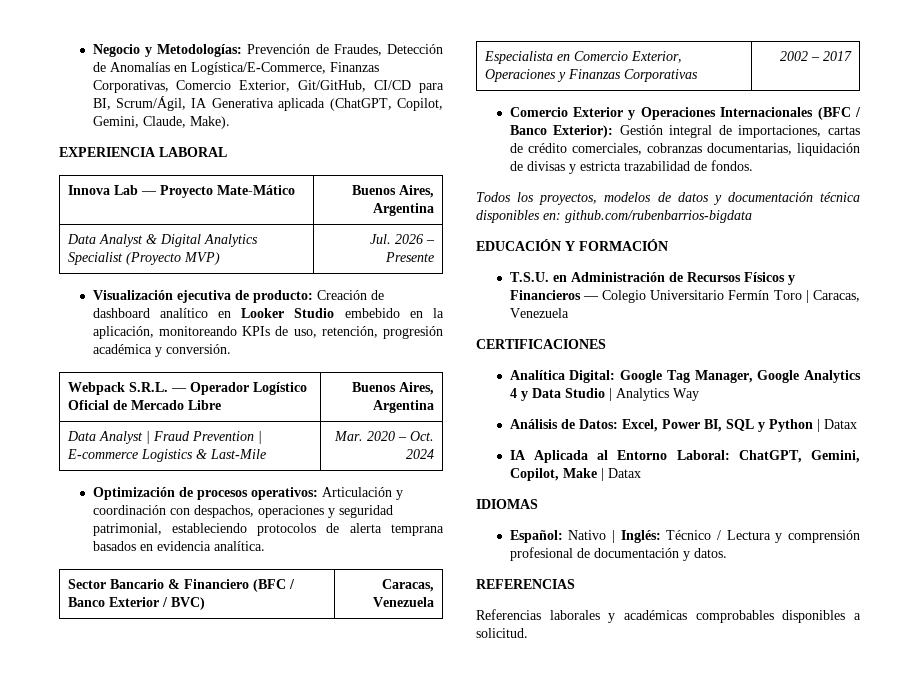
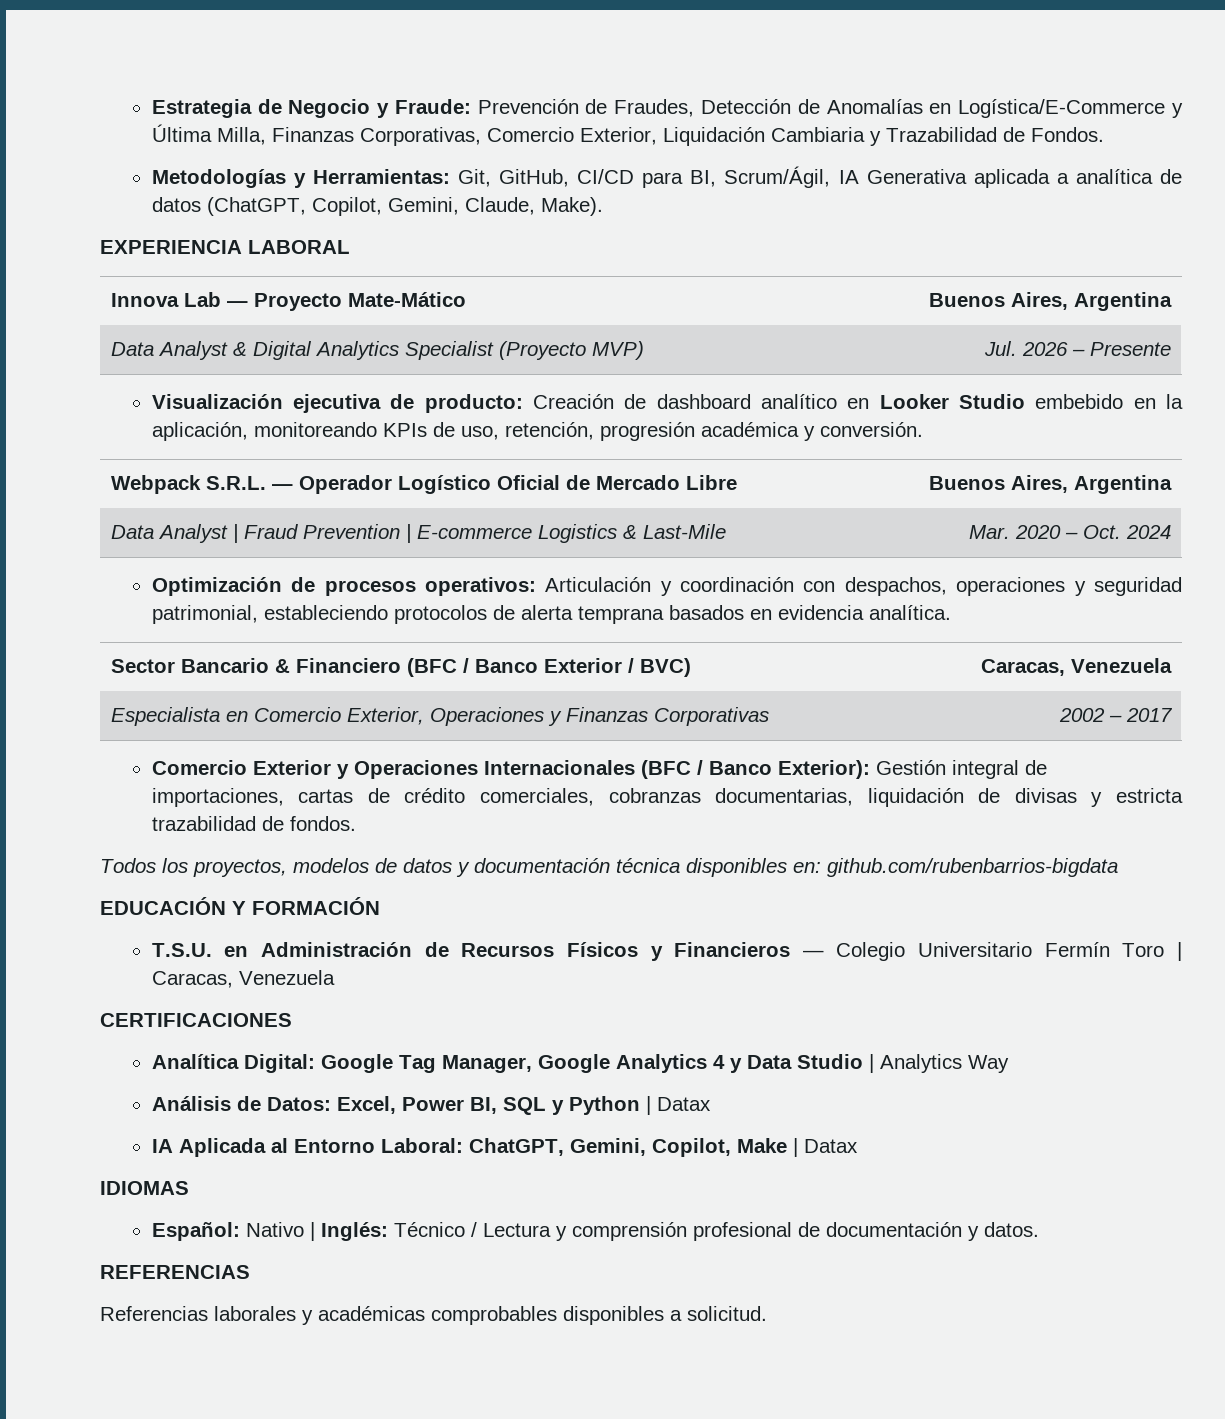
(92, 50) none -> [151,99,282,118] Estrategia de
[157,44,243,57] Metodologías: -> [394,99,471,114] Fraude:
[190,62,379,75] [92,80,367,93] Logística/E-Commerce, Finanzas Corporativas, Comercio Exterior, Git/GitHub, -> [958,99,1183,118] [151,124,1104,146] [151,169,570,188] Logística/E-Commerce y Última Milla, Finanzas Corporativas, Comercio Exterior, Liquidación Cambiaria y Trazabilidad de Fondos. // Metodologías y Herramientas: Git, GitHub,
(326, 104) none -> [1056,169,1182,184] [151,197,201,212] a analítica de datos

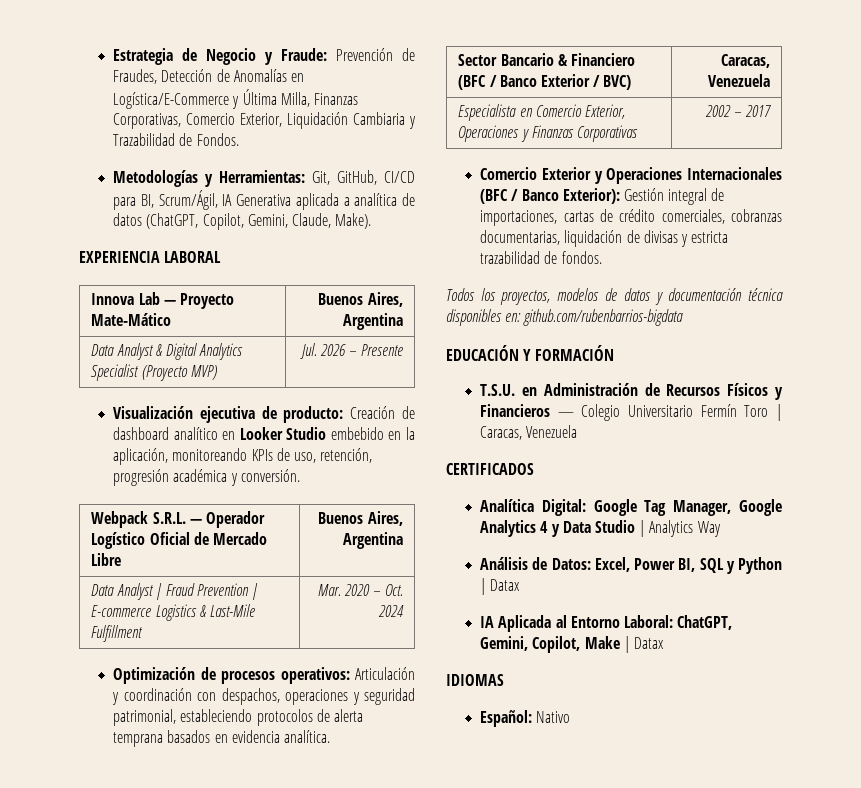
(726, 531) none -> [91,625,144,642] Fulfillment
[100,1013,292,1027] CERTIFICACIONES -> [446,463,534,475] CERTIFICADOS
[309,1222,1039,1241] [100,1265,250,1279] [100,1306,767,1325] | Inglés: Técnico / Lectura y comprensión profesional de documentación y datos. // REFERENCIAS // Referencias laborales y académicas comprobables disponibles a solicitud. -> (571, 717) none

